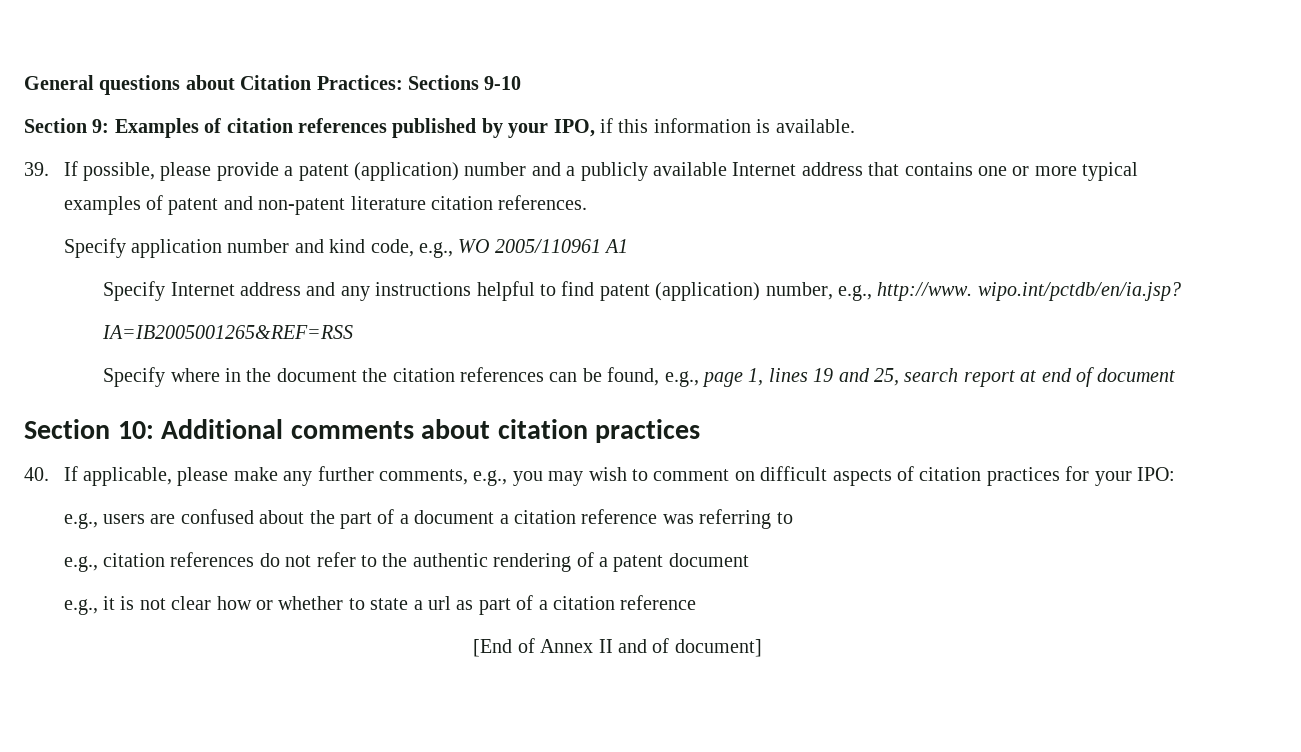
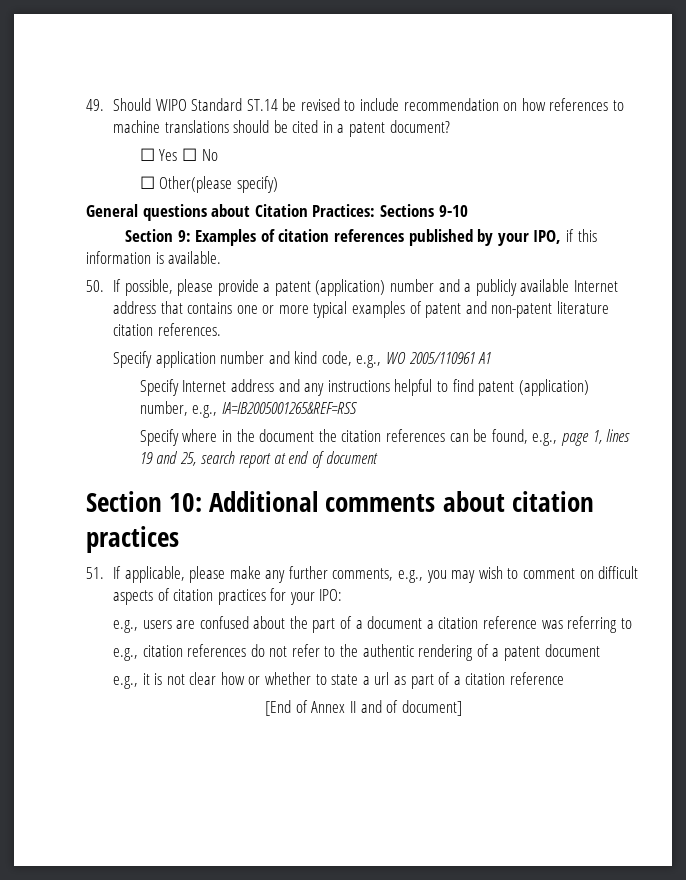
(24, 82) none -> [86,98,624,111] [112,120,450,137] [139,148,218,161] [139,176,279,193] 49. Should WIPO Standard ST.14 be revised to include recommendation on how references to machine translations should be cited in a patent document? // ☐ Yes ☐ No // ☐ Other(please specify) //
[24,162,49,176] 39. -> [86,280,104,292] 50.
[877,282,1181,301] http://www. wipo.int/pctdb/en/ia.jsp? // -> (218, 411) none
[24,467,49,481] 40. -> [86,567,104,579] 51.

